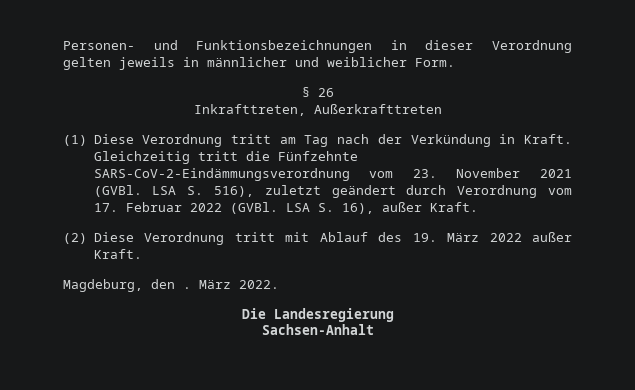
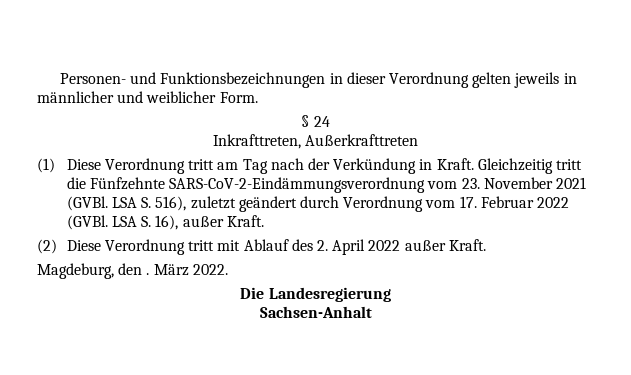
[317,88,334,97] 26 -> [313,116,330,127] 24
[412,233,479,242] 19. März -> [316,239,366,255] 2. April

